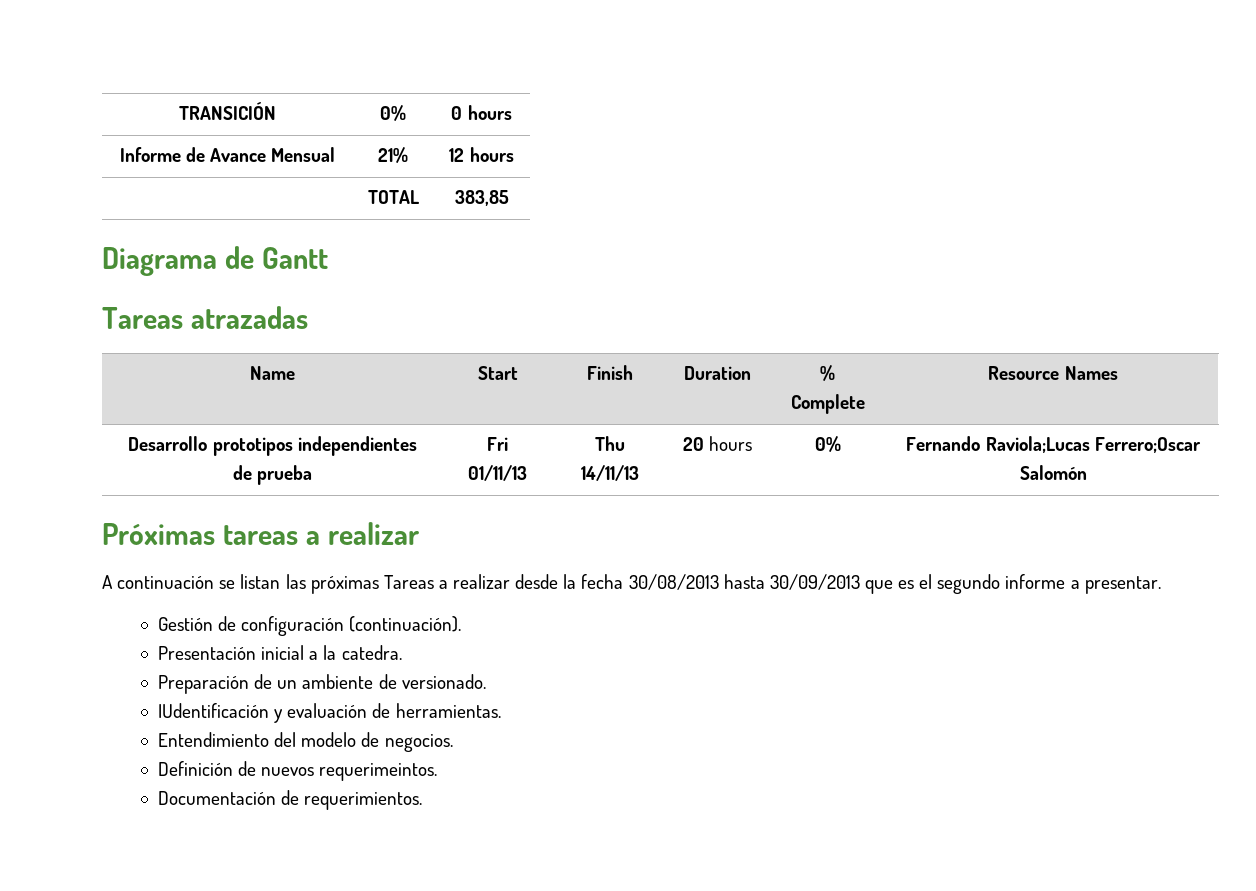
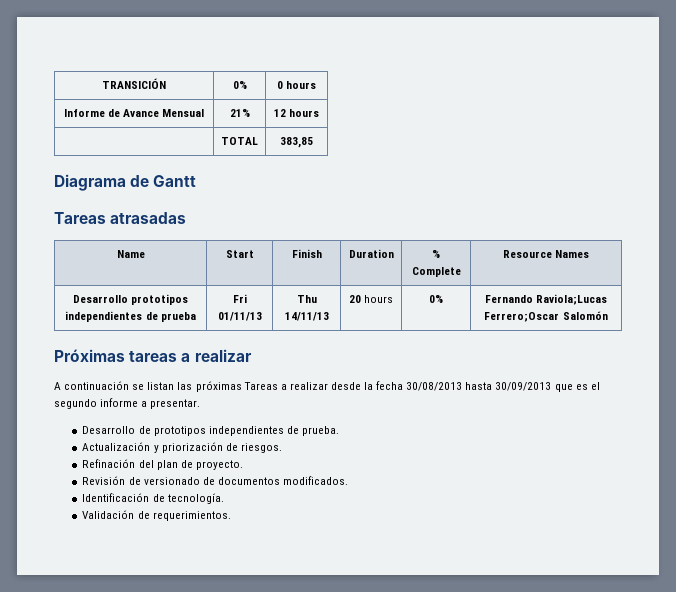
[190,306,308,329] atrazadas -> [110,212,187,224] atrasadas
[158,616,462,636] [158,645,402,660] [158,674,486,694] [158,703,501,723] [158,732,453,752] [158,761,438,781] [158,791,277,805] Gestión de configuración (continuación). // Presentación inicial a la catedra. // Preparación de un ambiente de versionado. // IUdentificación y evaluación de herramientas. // Entendimiento del modelo de negocios. // Definición de nuevos requerimeintos. // Documentación -> [82,426,339,436] [82,442,282,453] [82,459,243,470] [82,476,348,485] [82,493,224,504] [82,510,135,519] Desarrollo de prototipos independientes de prueba. // Actualización y priorización de riesgos. // Refinación del plan de proyecto. // Revisión de versionado de documentos modificados. // Identificación de tecnología. // Validación

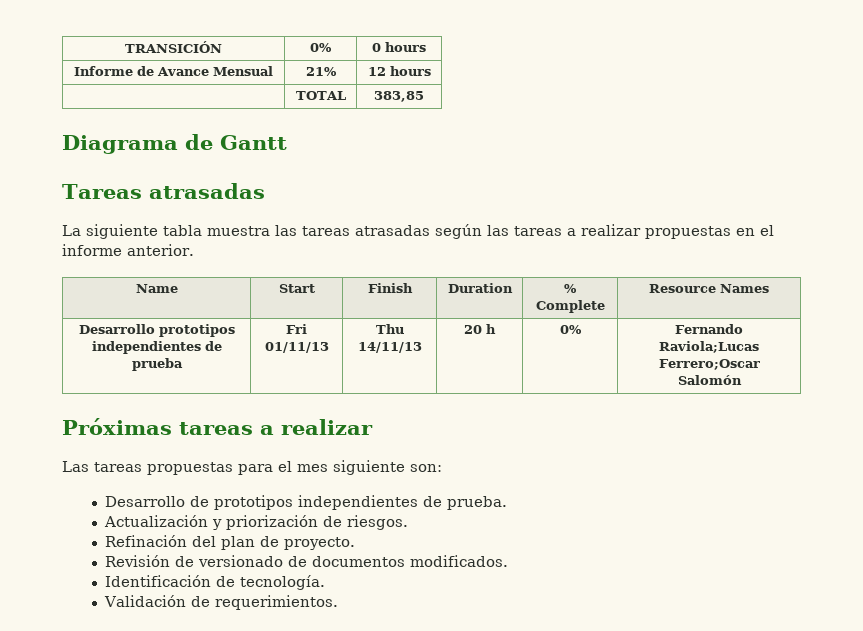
(187, 218) none -> [62,224,774,239] [62,244,194,256] // La siguiente tabla muestra las tareas atrasadas según las tareas a realizar propuestas en el informe anterior.
[364,295,394,303] hours -> [486,324,496,334] h
[54,381,600,392] [54,398,201,409] A continuación se listan las próximas Tareas a realizar desde la fecha 30/08/2013 hasta 30/09/2013 que es el segundo informe a presentar. -> [62,460,442,475] Las tareas propuestas para el mes siguiente son:

